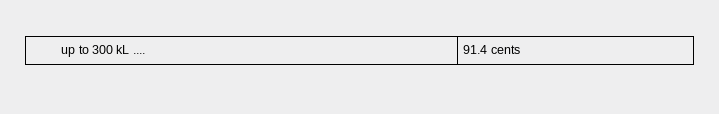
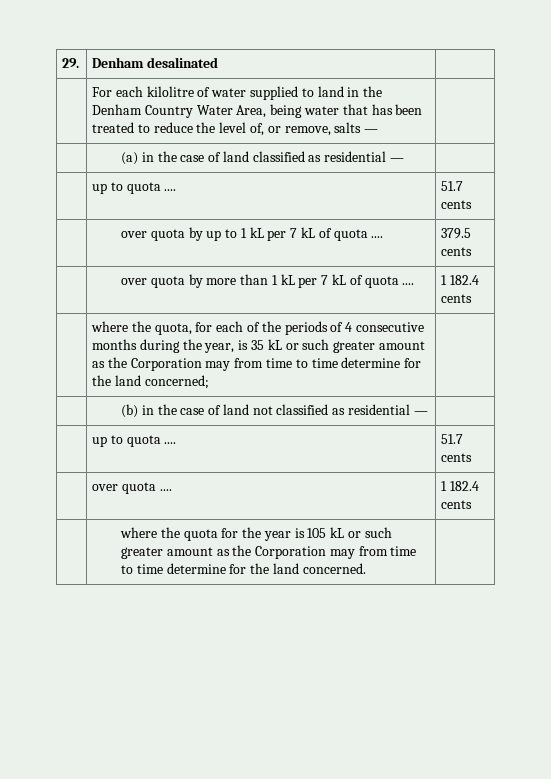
[61,45,145,57] [463,45,520,54] up to 300 kL .... | 91.4 cents -> [62,58,80,68] [92,57,218,68] [92,86,383,100] [92,104,423,118] [92,122,379,136] [121,151,405,165] [92,182,177,194] [441,181,464,191] [441,200,473,209] [121,227,384,241] [441,228,472,239] [441,247,473,256] [121,274,415,288] [441,275,479,285] [441,294,473,303] [91,321,424,335] [92,339,425,353] [92,357,422,371] [92,375,209,389] [121,404,428,418] [92,435,177,447] [441,434,464,444] [441,453,473,462] [92,482,172,494] [441,481,479,491] [441,500,473,509] [120,527,392,541] [121,545,417,559] [121,563,366,574] 29. | Denham desalinated | // | For each kilolitre of water supplied to land in the Denham Country Water Area, being water that has been treated to reduce the level of, or remove, salts — | // | (a) in the case of land classified as residential — | // | up to quota .... | 51.7 cents // | over quota by up to 1 kL per 7 kL of quota .... | 379.5 cents // | over quota by more than 1 kL per 7 kL of quota .... | 1 182.4 cents // | where the quota, for each of the periods of 4 consecutive months during the year, is 35 kL or such greater amount as the Corporation may from time to time determine for the land concerned; | // | (b) in the case of land not classified as residential — | // | up to quota .... | 51.7 cents // | over quota .... | 1 182.4 cents // | where the quota for the year is 105 kL or such greater amount as the Corporation may from time to time determine for the land concerned. |

